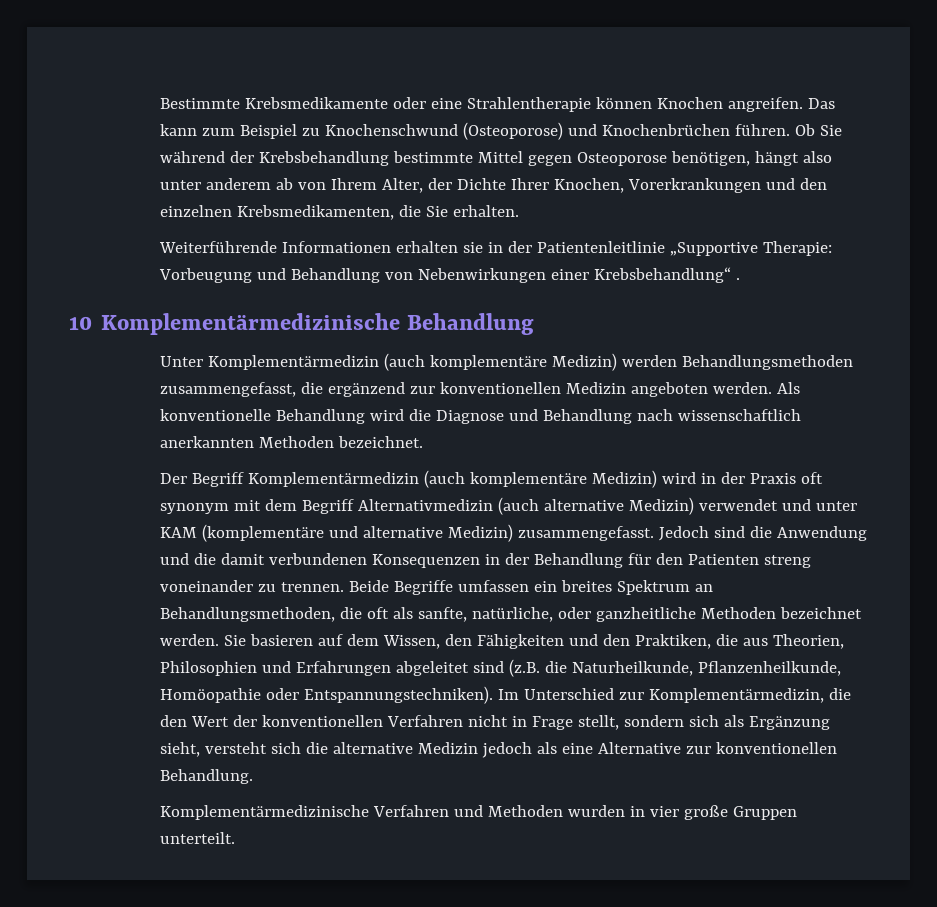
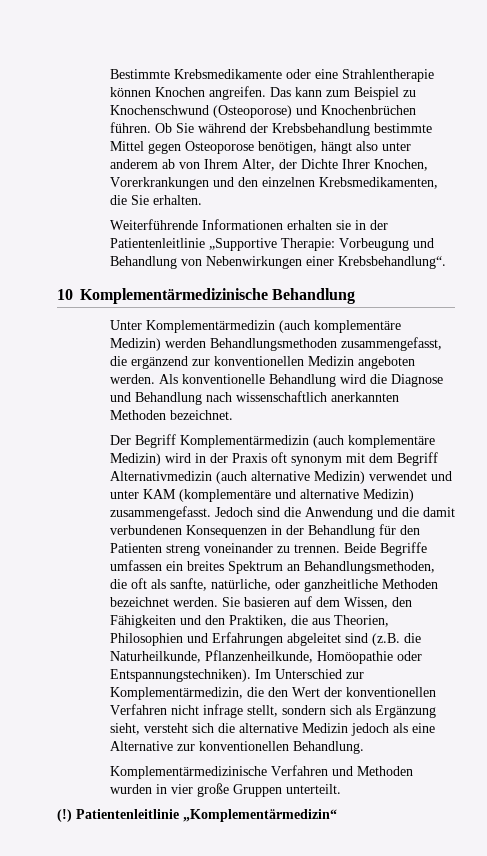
[594,267,741,283] Krebsbehandlung“ . -> [337,256,446,269] Krebsbehandlung“.
[512,716,574,730] in Frage -> [202,704,243,718] infrage
(236, 838) none -> [57,809,337,822] // (!) Patientenleitlinie „Komplementärmedizin“

